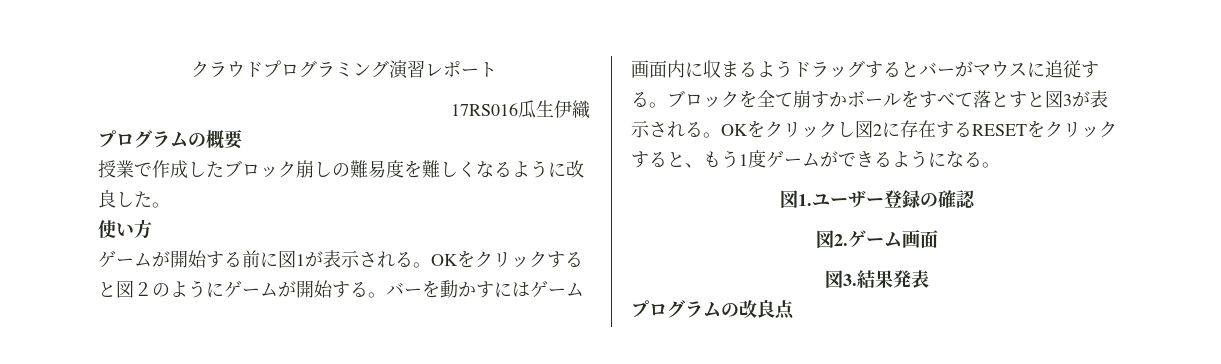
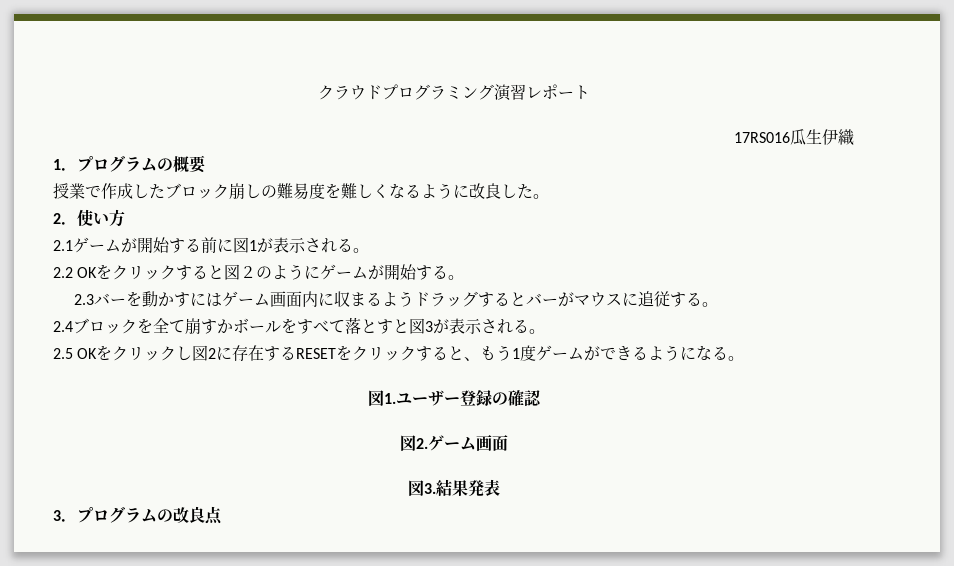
(590, 109) none -> [53,159,77,171] 1．
(170, 205) none -> [53,213,77,225] 2．
(152, 229) none -> [53,240,73,251] 2.1
(431, 265) none -> [53,267,73,278] // 2.2
(386, 295) none -> [73,294,94,305] // 2.3
(667, 105) none -> [53,321,73,332] // 2.4
(721, 135) none -> [53,348,73,359] // 2.5
(929, 279) none -> [53,510,77,522] 3．

